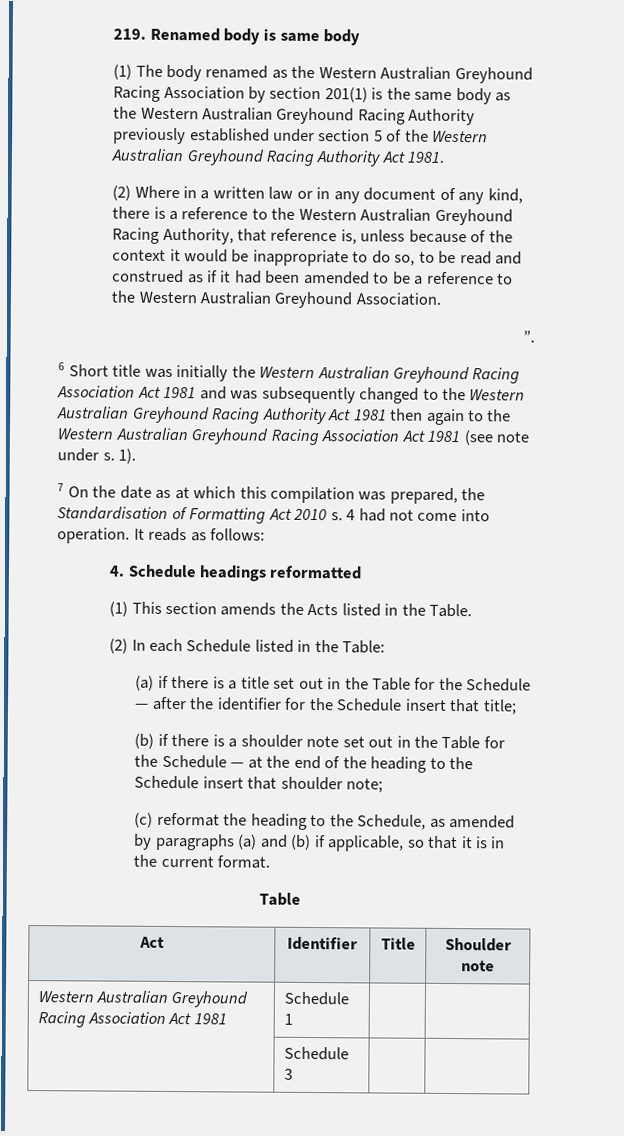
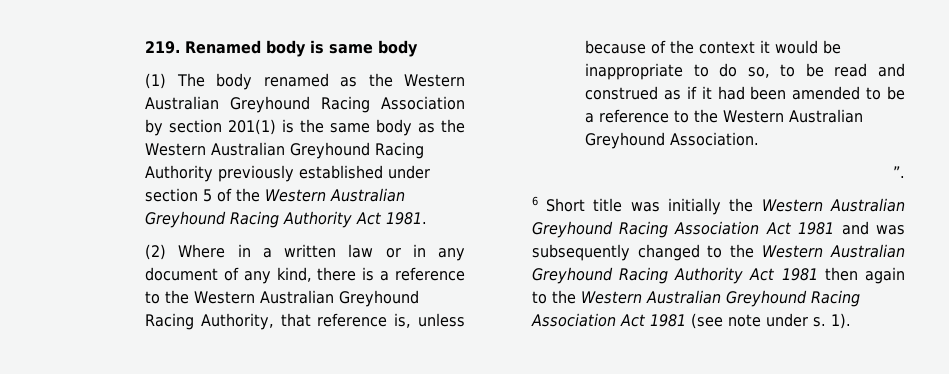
[57,483,486,505] [57,506,490,524] [57,527,266,544] [109,564,363,582] [109,601,473,618] [109,638,386,654] [135,675,532,692] [134,696,517,715] [134,733,505,750] [134,754,474,773] [134,775,384,793] [134,812,516,830] [133,833,506,852] [133,854,271,869] [258,892,301,906] [139,936,165,948] [287,936,358,951] [380,937,416,950] [444,937,512,952] [461,960,495,972] [37,990,249,1008] [37,1011,227,1028] [283,991,349,1006] [283,1013,293,1025] [283,1046,349,1061] [283,1068,293,1080] // 7 On the date as at which this compilation was prepared, the Standardisation of Formatting Act 2010 s. 4 had not come into operation. It reads as follows: // 4. Schedule headings reformatted // (1) This section amends the Acts listed in the Table. // (2) In each Schedule listed in the Table: // (a) if there is a title set out in the Table for the Schedule — after the identifier for the Schedule insert that title; // (b) if there is a shoulder note set out in the Table for the Schedule — at the end of the heading to the Schedule insert that shoulder note; // (c) reformat the heading to the Schedule, as amended by paragraphs (a) and (b) if applicable, so that it is in the current format. // Table // Act | Identifier | Title | Shoulder note // Western Australian Greyhound Racing Association Act 1981 | Schedule 1 | | // | Schedule 3 | | -> (851, 321) none

